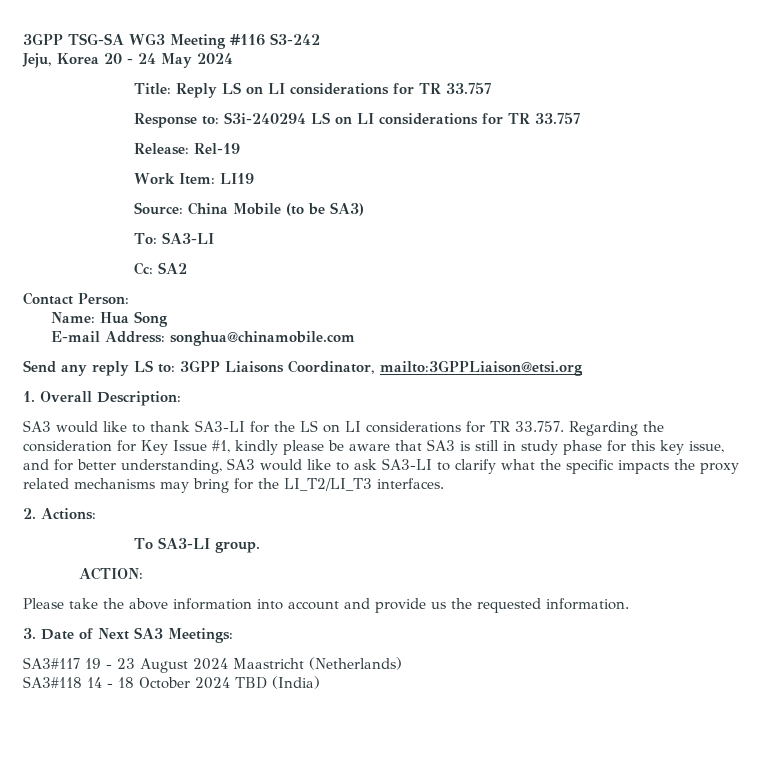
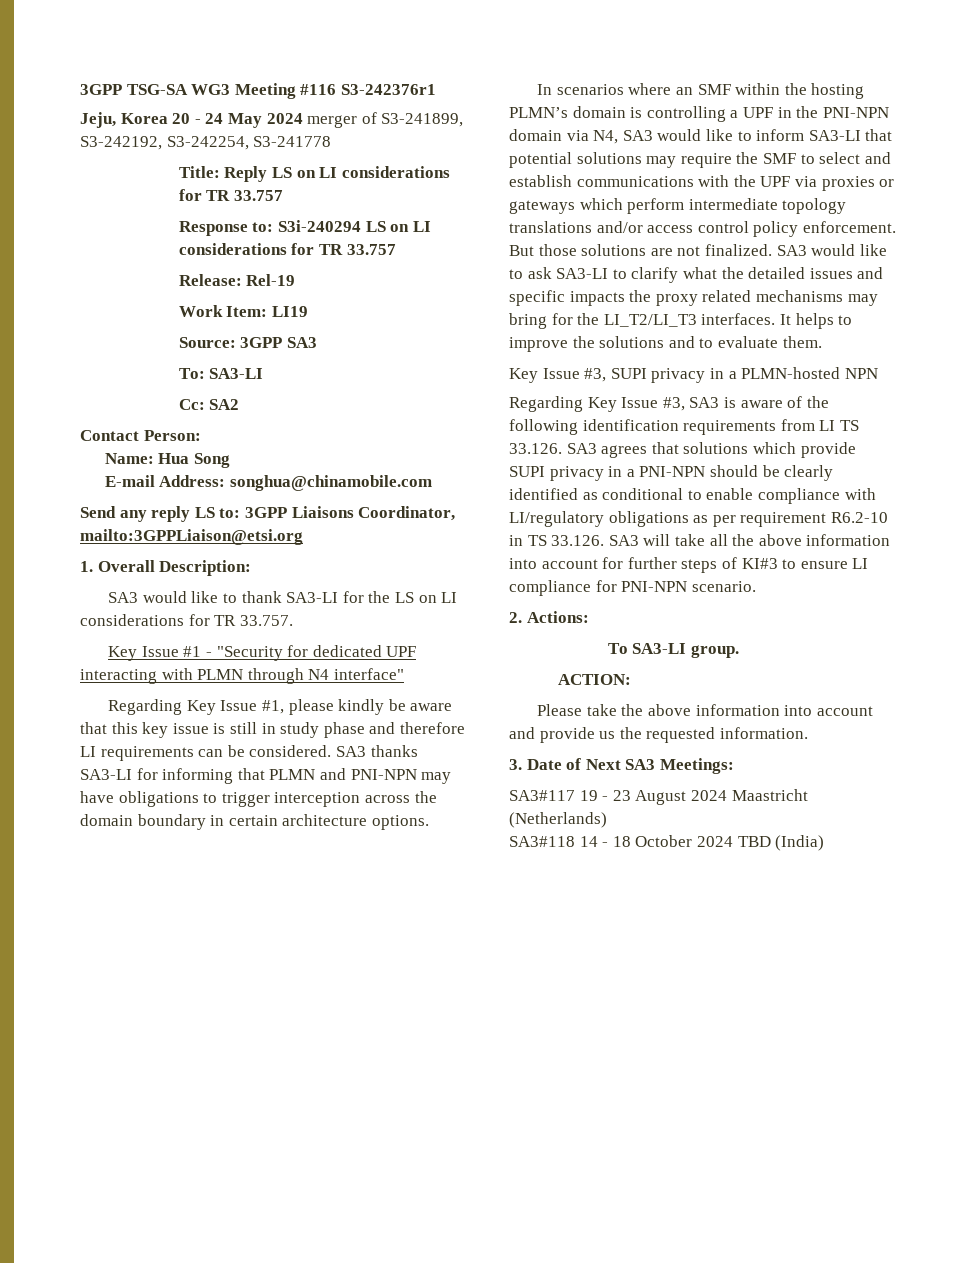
[270,33,320,45] S3-242 -> [340,84,436,95] S3-242376r1
(233, 58) none -> [307,112,464,128] [80,136,332,150] merger of S3-241899, S3-242192, S3-242254, S3-241778
[188,202,365,216] China Mobile (to be SA3) -> [240,337,317,348] 3GPP SA3
[569,421,664,436] [23,440,136,452] Regarding the consideration for -> [108,645,417,661] [80,668,404,684] [108,699,183,715] // Key Issue #1 - "Security for dedicated UPF interacting with PLMN through N4 interface" // Regarding
[235,440,324,455] kindly please -> [288,699,385,715] please kindly
[427,439,455,451] SA3 -> [111,722,209,738] this key issue
[607,440,724,455] [23,459,222,474] for this key issue, and for better understanding, -> [369,722,465,734] [80,745,418,761] [80,768,452,784] [80,791,437,807] [80,814,429,830] [537,83,865,99] [509,106,889,122] [509,129,893,144] [509,152,891,168] [509,175,895,191] [509,198,847,214] [509,221,896,237] [509,244,772,256] and therefore LI requirements can be considered. SA3 thanks SA3-LI for informing that PLMN and PNI-NPN may have obligations to trigger interception across the domain boundary in certain architecture options. // In scenarios where an SMF within the hosting PLMN’s domain is controlling a UPF in the PNI-NPN domain via N4, SA3 would like to inform SA3-LI that potential solutions may require the SMF to select and establish communications with the UPF via proxies or gateways which perform intermediate topology translations and/or access control policy enforcement. But those solutions are not finalized.
(561, 464) none -> [748,267,884,279] detailed issues and
(444, 483) none -> [779,313,853,329] [509,336,822,352] [509,367,878,383] [509,396,829,412] [509,419,859,435] [509,442,856,458] [509,465,834,481] [509,488,876,504] [509,511,888,527] [509,534,891,546] [509,557,869,573] [509,580,756,596] It helps to improve the solutions and to evaluate them. // Key Issue #3, SUPI privacy in a PLMN-hosted NPN // Regarding Key Issue #3, SA3 is aware of the following identification requirements from LI TS 33.126. SA3 agrees that solutions which provide SUPI privacy in a PNI-NPN should be clearly identified as conditional to enable compliance with LI/regulatory obligations as per requirement R6.2-10 in TS 33.126. SA3 will take all the above information into account for further steps of KI#3 to ensure LI compliance for PNI-NPN scenario.

